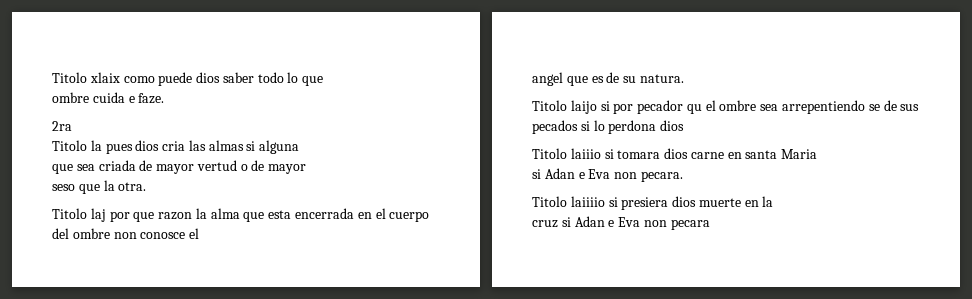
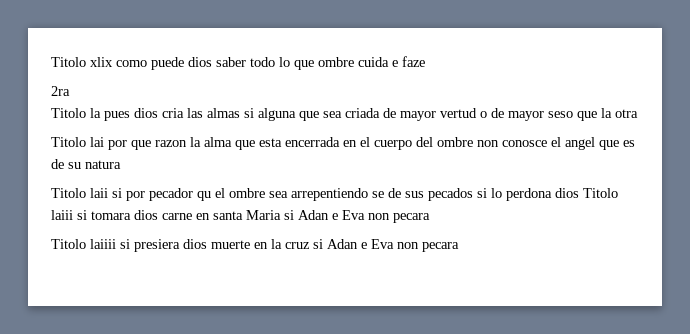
[52,72,120,83] Titolo xlaix -> [51,57,113,67] Titolo xlix
(324, 81) // -> (314, 65) none
[138,93,165,104] faze. -> [402,56,425,67] faze
(300, 147) // -> (296, 114) none
(307, 169) // -> (544, 116) none
[118,182,147,191] [52,208,106,222] otra. // Titolo laj -> [615,109,638,118] [51,137,104,147] otra // Titolo lai
(200, 233) // -> (561, 142) none
[639,74,684,83] [532,100,597,114] natura. // Titolo laijo -> [85,160,121,169] [51,188,108,198] natura // Titolo laii
[532,148,601,159] // Titolo laiiio -> [583,188,618,198] [51,210,73,220] Titolo laiii
[532,168,683,182] [532,196,605,207] // si Adan e Eva non pecara. // Titolo laiiiio -> [284,210,430,223] [51,239,116,249] si Adan e Eva non pecara // Titolo laiiii
(774, 201) // -> (282, 244) none

